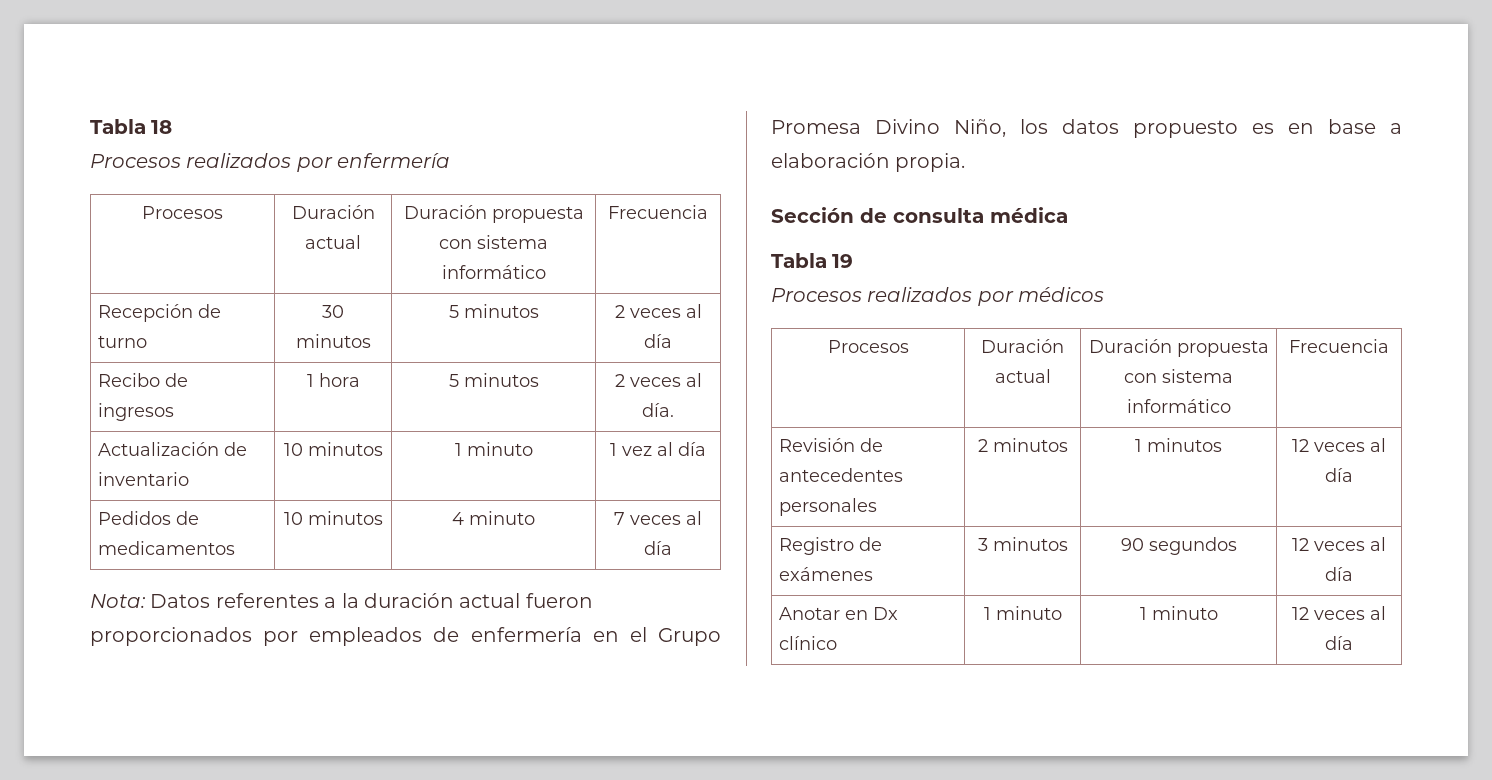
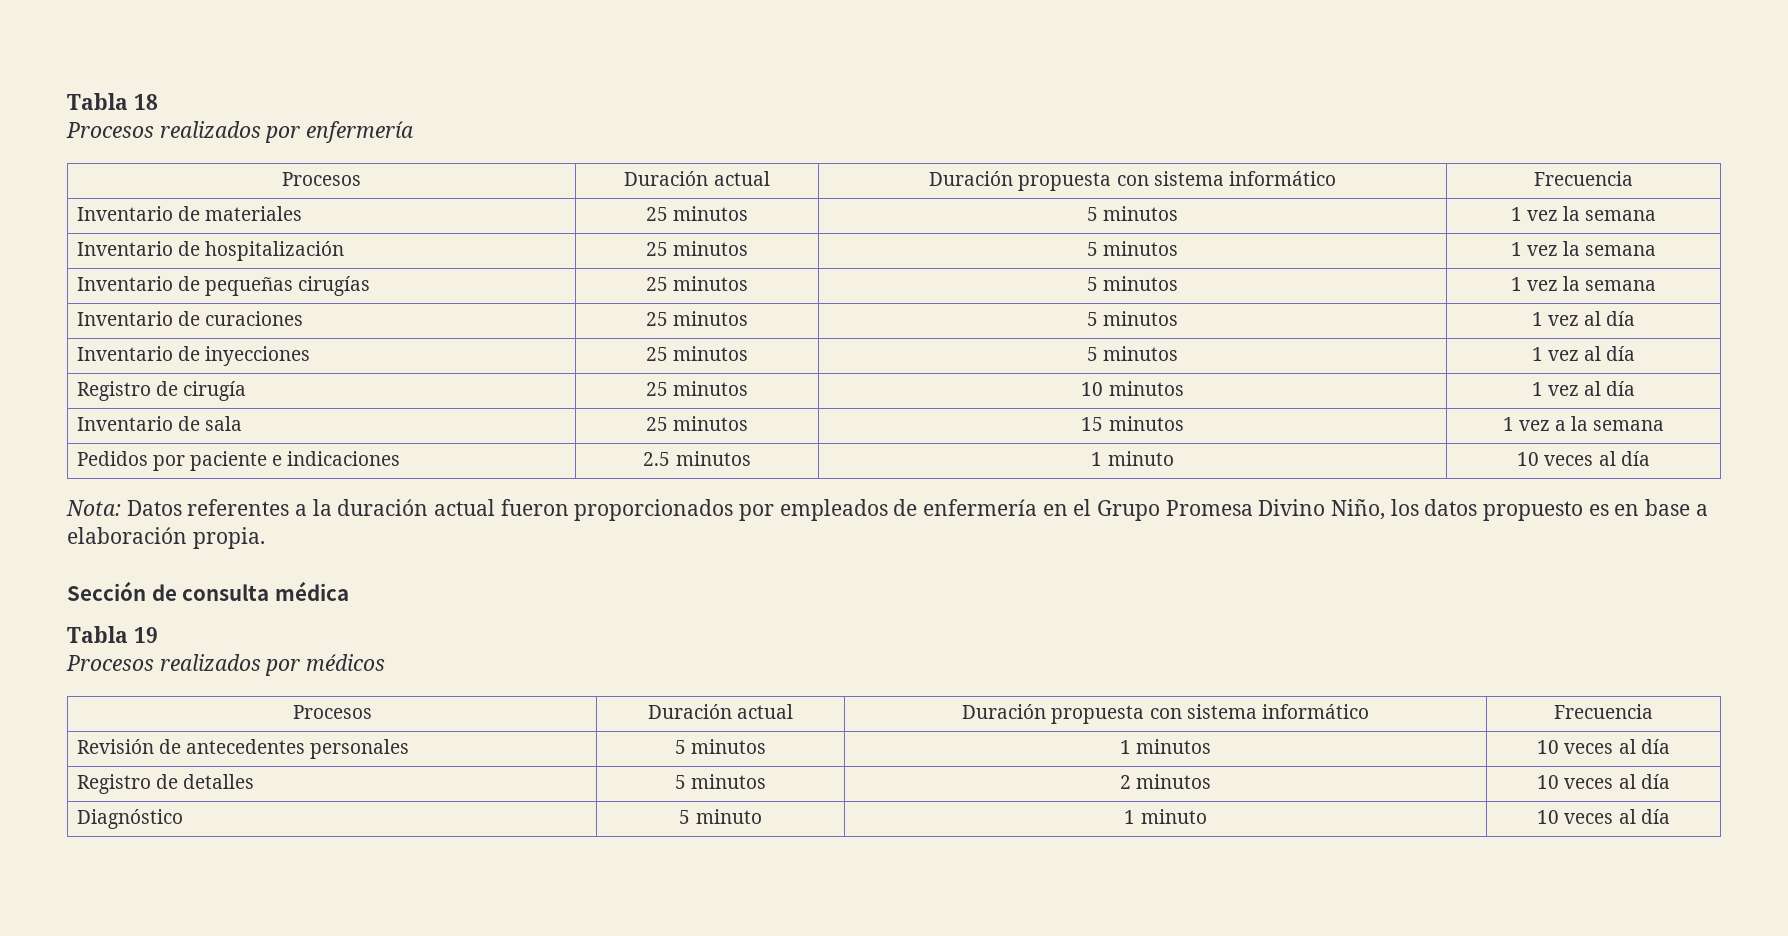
[98,304,222,322] [98,335,148,348] [322,305,344,318] [295,334,371,348] [448,304,539,318] [614,304,702,318] [644,334,672,348] [98,373,189,387] [98,403,175,421] [306,373,360,387] [448,373,539,387] [614,373,702,387] [642,403,674,417] [98,442,248,456] [98,472,190,486] [283,442,383,456] [454,442,533,456] [610,442,706,456] [98,511,200,525] [98,541,236,555] [283,511,383,525] [452,511,535,525] [614,512,625,525] Recepción de turno | 30 minutos | 5 minutos | 2 veces al día // Recibo de ingresos | 1 hora | 5 minutos | 2 veces al día. // Actualización de inventario | 10 minutos | 1 minuto | 1 vez al día // Pedidos de medicamentos | 10 minutos | 4 minuto | 7 -> [76,206,303,221] [645,206,749,221] [1086,206,1179,221] [1510,206,1657,221] [76,241,345,261] [645,241,749,256] [1086,241,1179,256] [1510,241,1657,256] [76,276,371,296] [645,276,749,291] [1086,276,1179,291] [1510,276,1657,291] [76,311,304,326] [645,311,749,326] [1086,311,1179,326] [1531,311,1636,326] [76,346,311,366] [645,346,749,361] [1086,346,1179,361] [1531,346,1636,361] [76,381,247,401] [645,381,749,396] [1081,381,1184,396] [1531,381,1636,396] [76,416,243,431] [645,416,749,431] [1081,416,1184,431] [1502,416,1665,431] [76,451,401,471] [643,451,751,466] [1091,451,1174,466] [1517,452,1540,466] Inventario de materiales | 25 minutos | 5 minutos | 1 vez la semana // Inventario de hospitalización | 25 minutos | 5 minutos | 1 vez la semana // Inventario de pequeñas cirugías | 25 minutos | 5 minutos | 1 vez la semana // Inventario de curaciones | 25 minutos | 5 minutos | 1 vez al día // Inventario de inyecciones | 25 minutos | 5 minutos | 1 vez al día // Registro de cirugía | 25 minutos | 10 minutos | 1 vez al día // Inventario de sala | 25 minutos | 15 minutos | 1 vez a la semana // Pedidos por paciente e indicaciones | 2.5 minutos | 1 minuto | 10
[977,439,988,452] 2 -> [674,740,686,754] 5
[1292,439,1309,452] 12 -> [1537,740,1560,754] 10
[779,567,874,581] [977,537,1068,551] [1120,537,1237,555] [1292,537,1386,551] [1325,567,1353,581] [779,607,899,620] [779,636,838,650] [983,607,991,620] exámenes | 3 minutos | 90 segundos | 12 veces al día // Anotar en Dx clínico | 1 -> [183,774,255,789] [674,774,767,789] [1119,774,1212,789] [1537,774,1670,789] [76,809,183,829] [679,810,691,824] detalles | 5 minutos | 2 minutos | 10 veces al día // Diagnóstico | 5
[1292,607,1309,620] 12 -> [1537,810,1560,824] 10

